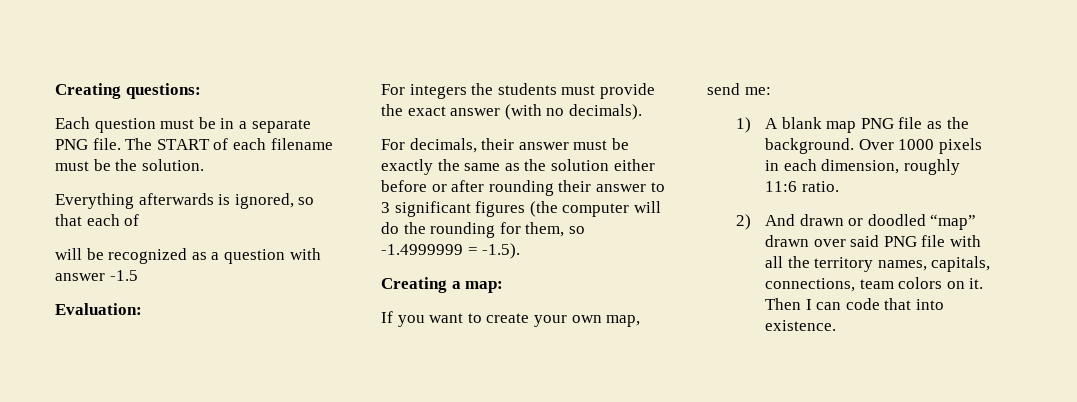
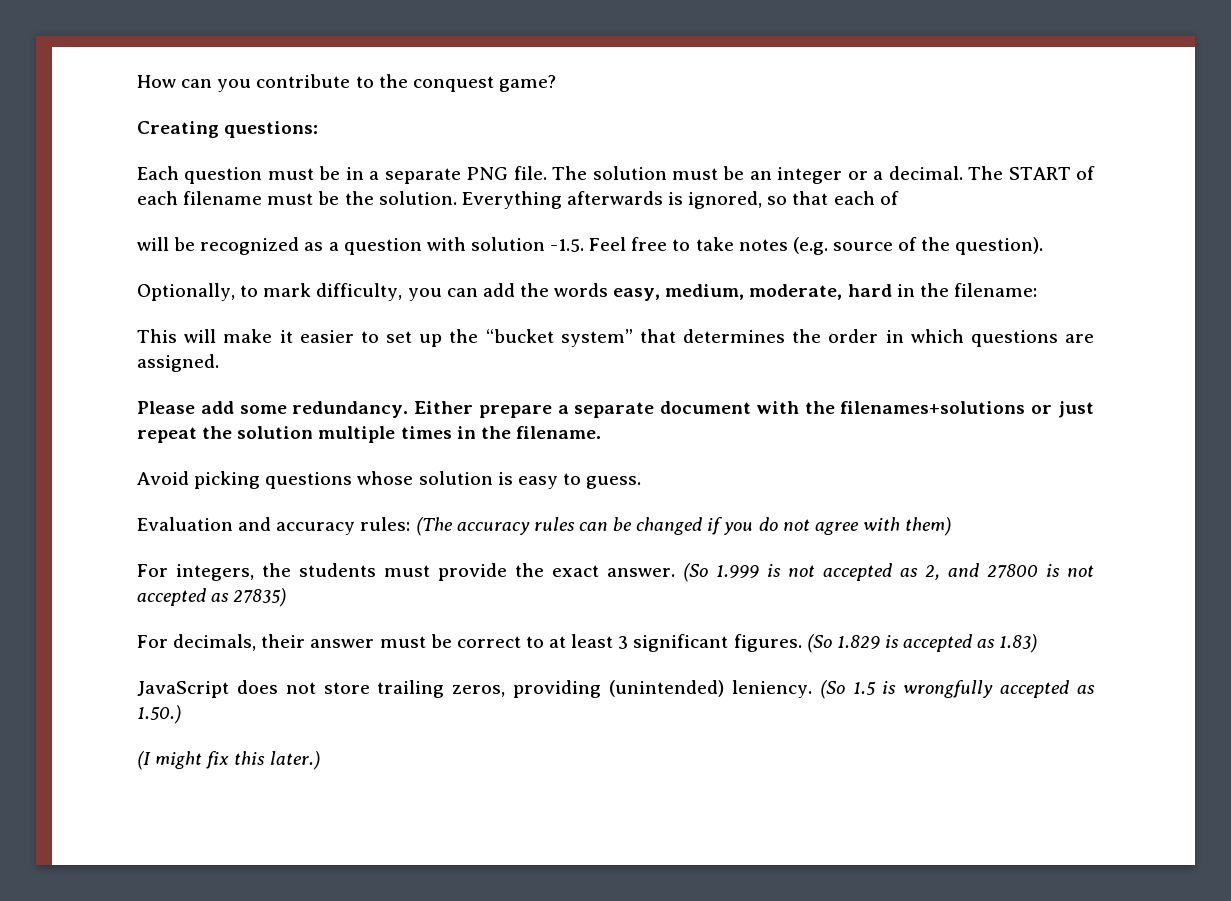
(55, 91) none -> [137,74,556,92] How can you contribute to the conquest game? //
(153, 144) none -> [592,166,1004,184] solution must be an integer or a decimal. The
(204, 165) // -> (457, 198) none
[55,270,138,281] [55,303,142,315] [381,84,467,99] answer -1.5 // Evaluation: // For integers -> [470,237,1044,255] [137,283,1037,301] [137,329,1094,347] [137,354,219,372] [137,401,1095,418] [137,426,601,443] [137,471,642,489] [137,517,952,536] [137,564,255,581] solution -1.5. Feel free to take notes (e.g. source of the question). // Optionally, to mark difficulty, you can add the words easy, medium, moderate, hard in the filename: // This will make it easier to set up the “bucket system” that determines the order in which questions are assigned. // Please add some redundancy. Either prepare a separate document with the filenames+solutions or just repeat the solution multiple times in the filename. // Avoid picking questions whose solution is easy to guess. // Evaluation and accuracy rules: (The accuracy rules can be changed if you do not agree with them) // For integers,
[450,104,642,120] answer (with no decimals). -> [607,563,1094,582] [137,588,287,607] answer. (So 1.999 is not accepted as 2, and 27800 is not accepted as 27835)
[381,159,655,175] [381,180,665,196] [381,201,661,217] [381,222,585,238] [381,243,521,259] [381,277,504,293] [381,311,641,327] [707,83,771,95] [735,117,969,133] [764,138,982,154] [764,159,960,175] [764,181,839,192] [735,214,977,230] [764,235,981,247] [764,256,991,272] [764,277,984,292] [764,298,944,310] [764,320,836,331] exactly the same as the solution either before or after rounding their answer to 3 significant figures (the computer will do the rounding for them, so -1.4999999 = -1.5). // Creating a map: // If you want to create your own map, send me: // 1) A blank map PNG file as the background. Over 1000 pixels in each dimension, roughly 11:6 ratio. // 2) And drawn or doodled “map” drawn over said PNG file with all the territory names, capitals, connections, team colors on it. Then I can code that into existence. -> [456,634,1038,653] [137,680,1096,699] [137,705,181,724] [137,751,320,770] correct to at least 3 significant figures. (So 1.829 is accepted as 1.83) // JavaScript does not store trailing zeros, providing (unintended) leniency. (So 1.5 is wrongfully accepted as 1.50.) // (I might fix this later.)

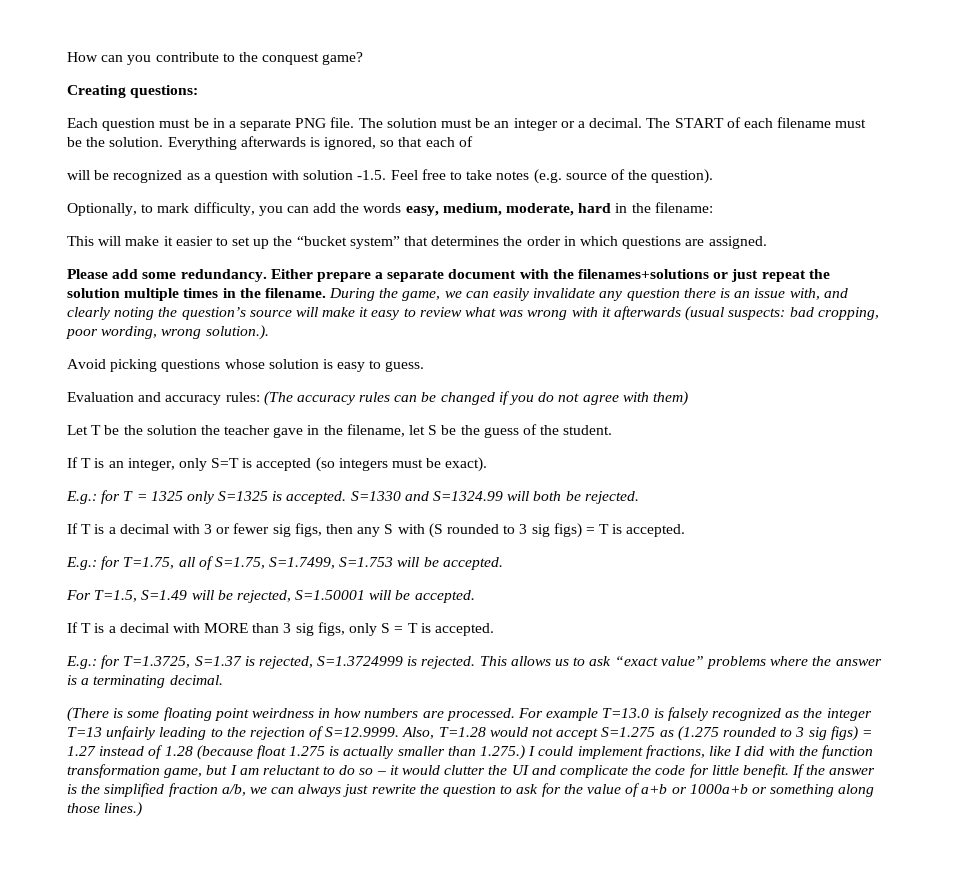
(601, 432) none -> [329,288,848,301] [67,306,879,321] [66,325,269,340] During the game, we can easily invalidate any question there is an issue with, and clearly noting the question’s source will make it easy to review what was wrong with it afterwards (usual suspects: bad cropping, poor wording, wrong solution.).
[137,563,1094,582] [137,588,287,607] [137,634,1038,653] [137,680,1096,699] [137,705,181,724] [137,751,320,770] For integers, the students must provide the exact answer. (So 1.999 is not accepted as 2, and 27800 is not accepted as 27835) // For decimals, their answer must be correct to at least 3 significant figures. (So 1.829 is accepted as 1.83) // JavaScript does not store trailing zeros, providing (unintended) leniency. (So 1.5 is wrongfully accepted as 1.50.) // (I might fix this later.) -> [67,424,613,438] [67,457,488,472] [66,490,639,504] [67,523,686,538] [66,556,503,570] [66,590,475,603] [67,622,494,636] [66,655,882,669] [67,675,223,688] [67,707,872,722] [67,726,872,741] [67,745,873,760] [67,764,876,778] [67,783,875,797] [67,802,143,817] Let T be the solution the teacher gave in the filename, let S be the guess of the student. // If T is an integer, only S=T is accepted (so integers must be exact). // E.g.: for T = 1325 only S=1325 is accepted. S=1330 and S=1324.99 will both be rejected. // If T is a decimal with 3 or fewer sig figs, then any S with (S rounded to 3 sig figs) = T is accepted. // E.g.: for T=1.75, all of S=1.75, S=1.7499, S=1.753 will be accepted. // For T=1.5, S=1.49 will be rejected, S=1.50001 will be accepted. // If T is a decimal with MORE than 3 sig figs, only S = T is accepted. // E.g.: for T=1.3725, S=1.37 is rejected, S=1.3724999 is rejected. This allows us to ask “exact value” problems where the answer is a terminating decimal. // (There is some floating point weirdness in how numbers are processed. For example T=13.0 is falsely recognized as the integer T=13 unfairly leading to the rejection of S=12.9999. Also, T=1.28 would not accept S=1.275 as (1.275 rounded to 3 sig figs) = 1.27 instead of 1.28 (because float 1.275 is actually smaller than 1.275.) I could implement fractions, like I did with the function transformation game, but I am reluctant to do so – it would clutter the UI and complicate the code for little benefit. If the answer is the simplified fraction a/b, we can always just rewrite the question to ask for the value of a+b or 1000a+b or something along those lines.)

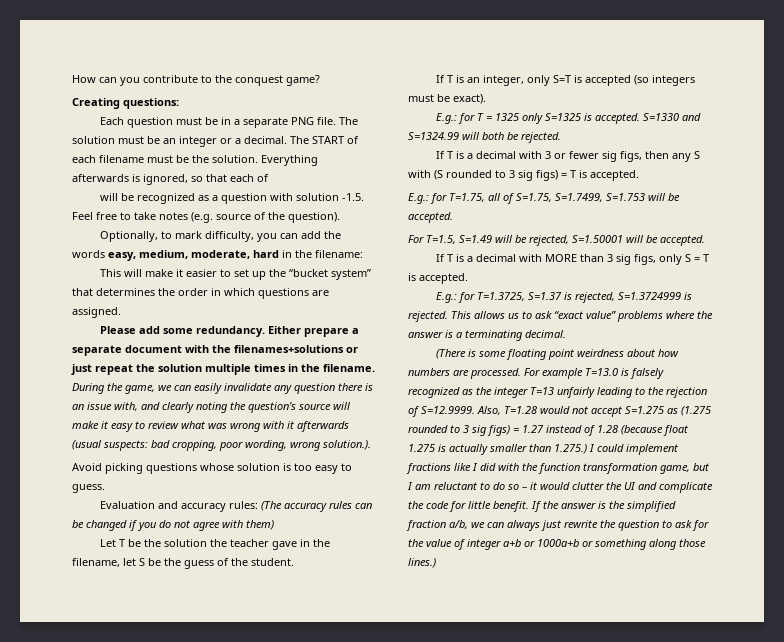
(333, 364) none -> [294,463,312,471] too
[318,708,331,718] in -> [626,349,655,357] about
[645,745,705,759] fractions, -> [406,463,451,474] fractions
(641, 790) none -> [467,539,501,550] integer

